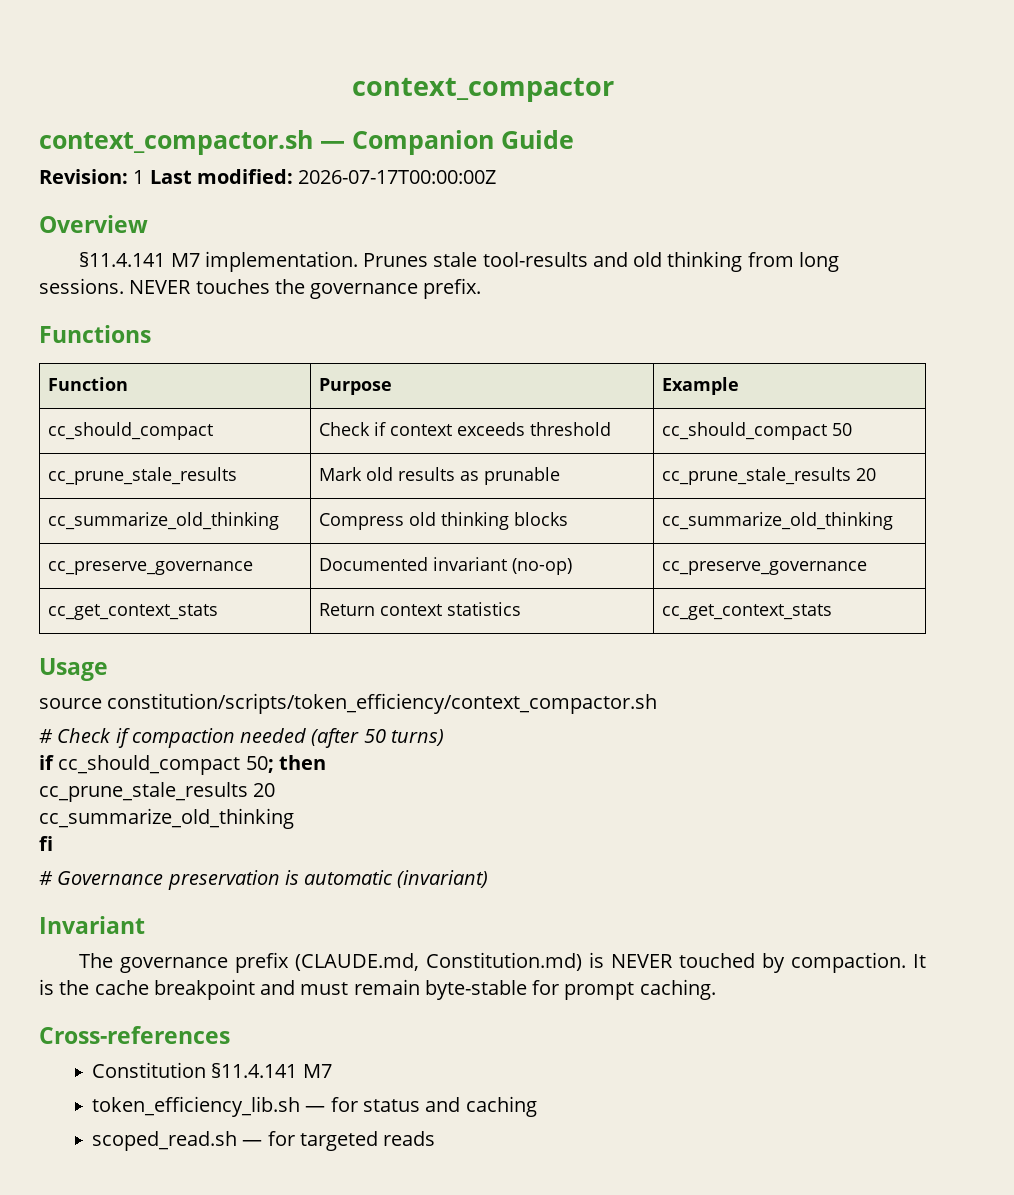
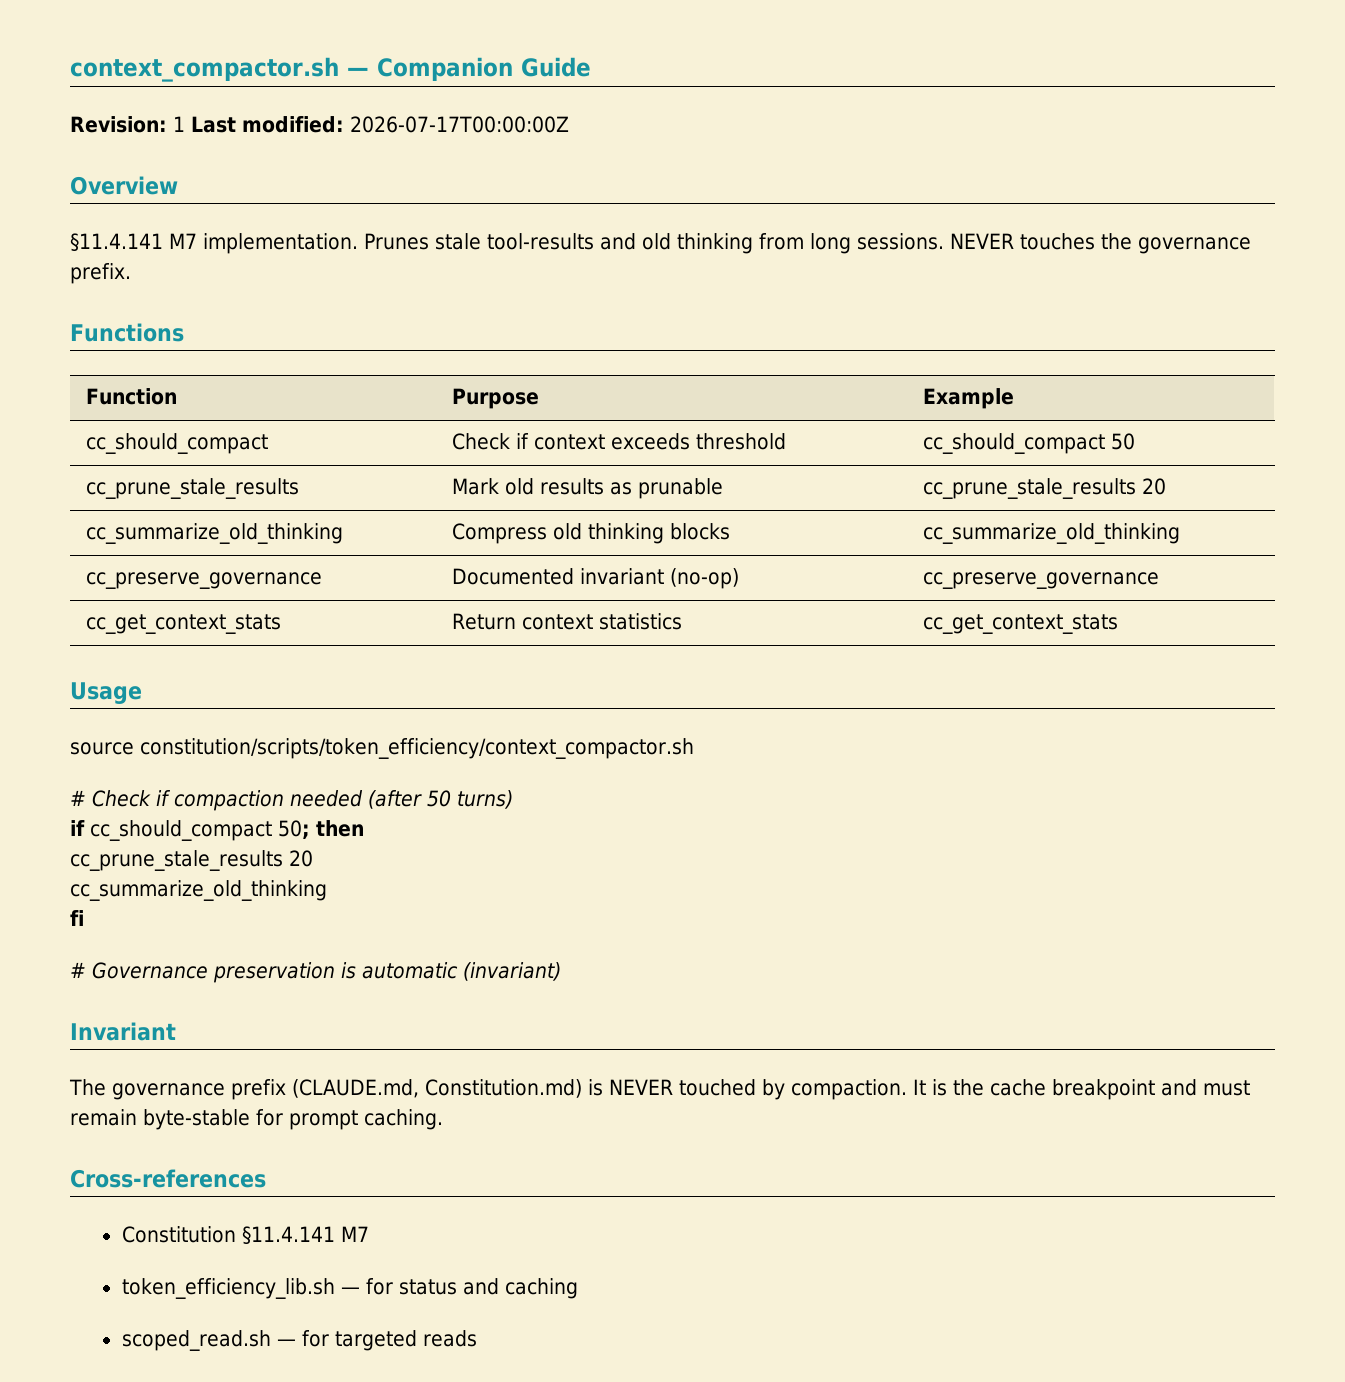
[351,77,614,102] context_compactor // -> (70, 69) none

